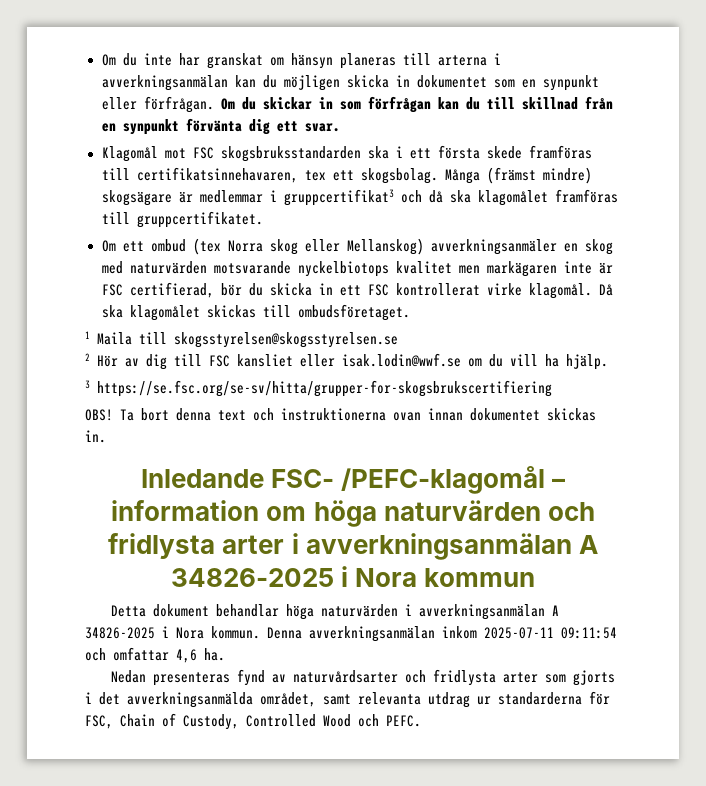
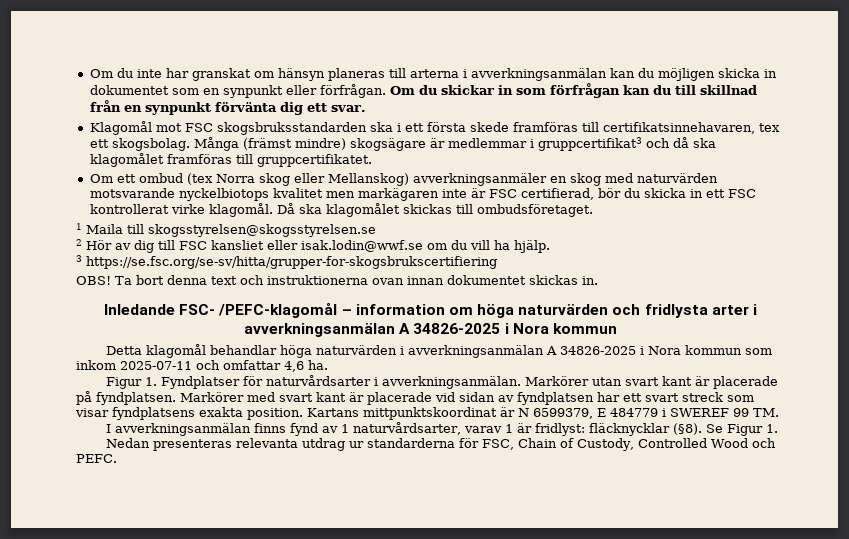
[153,604,210,617] dokument -> [146,344,207,358] klagomål
[211,626,435,642] kommun. Denna avverkningsanmälan -> [685,345,773,355] kommun som
[561,627,617,639] 09:11:54 -> (192, 365) none
[111,669,616,686] [85,692,351,708] Nedan presenteras fynd av naturvårdsarter och fridlysta arter som gjorts i det avverkningsanmälda området, samt -> [106,375,779,389] [76,391,754,405] [75,407,779,420] [106,422,779,436] [106,438,233,451] Figur 1. Fyndplatser för naturvårdsarter i avverkningsanmälan. Markörer utan svart kant är placerade på fyndplatsen. Markörer med svart kant är placerade vid sidan av fyndplatsen har ett svart streck som visar fyndplatsens exakta position. Kartans mittpunktskoordinat är N 6599379, E 484779 i SWEREF 99 TM. // I avverkningsanmälan finns fynd av 1 naturvårdsarter, varav 1 är fridlyst: fläcknycklar (§8). Se Figur 1. // Nedan presenteras

